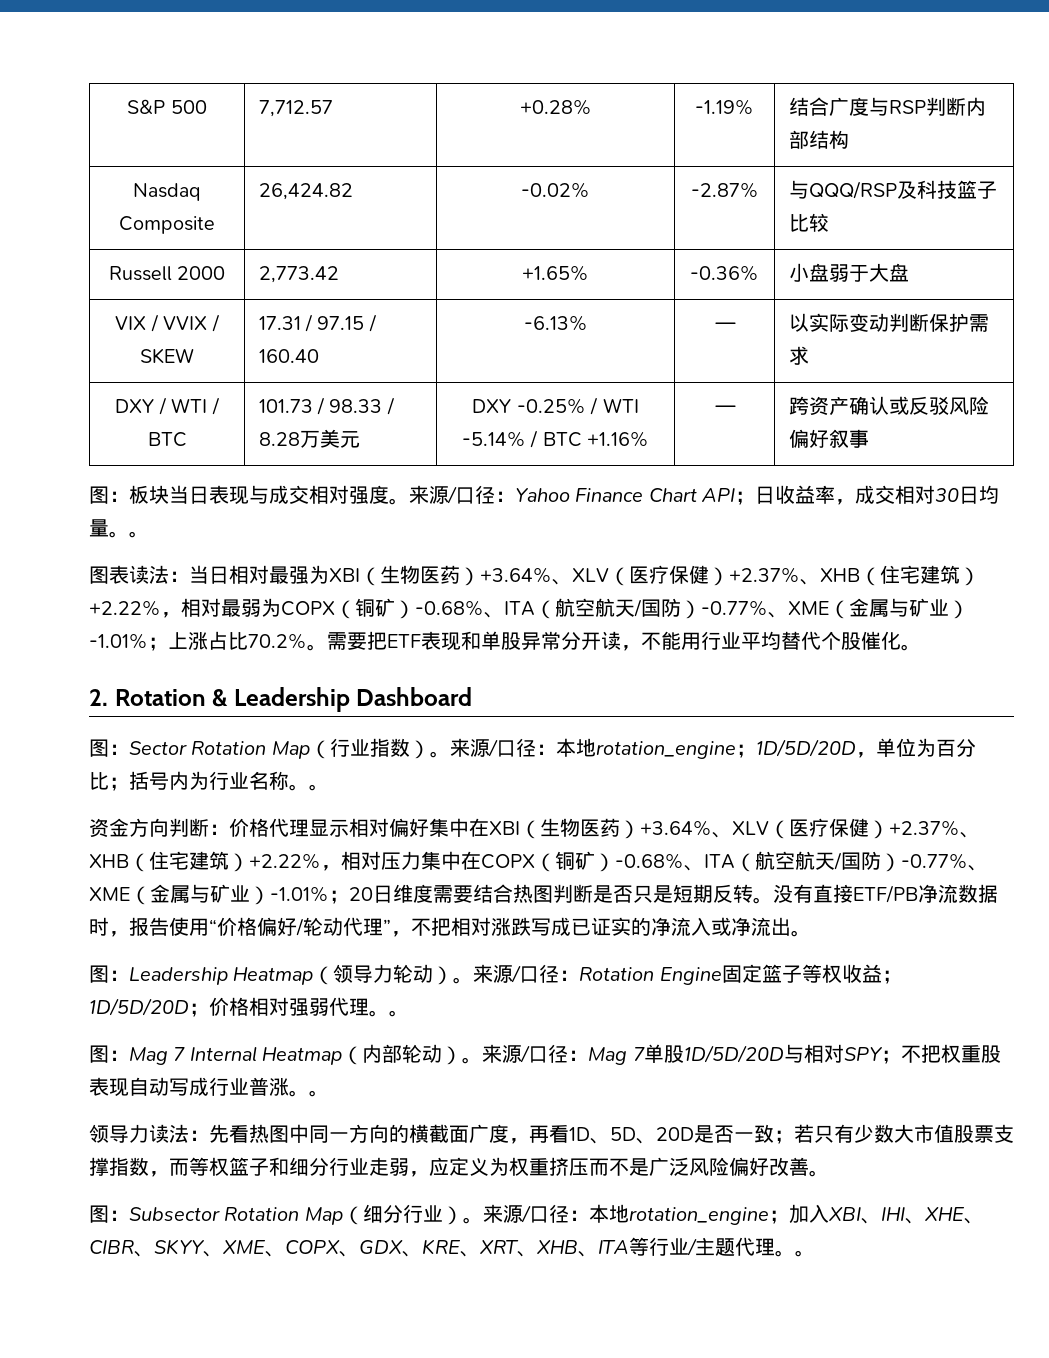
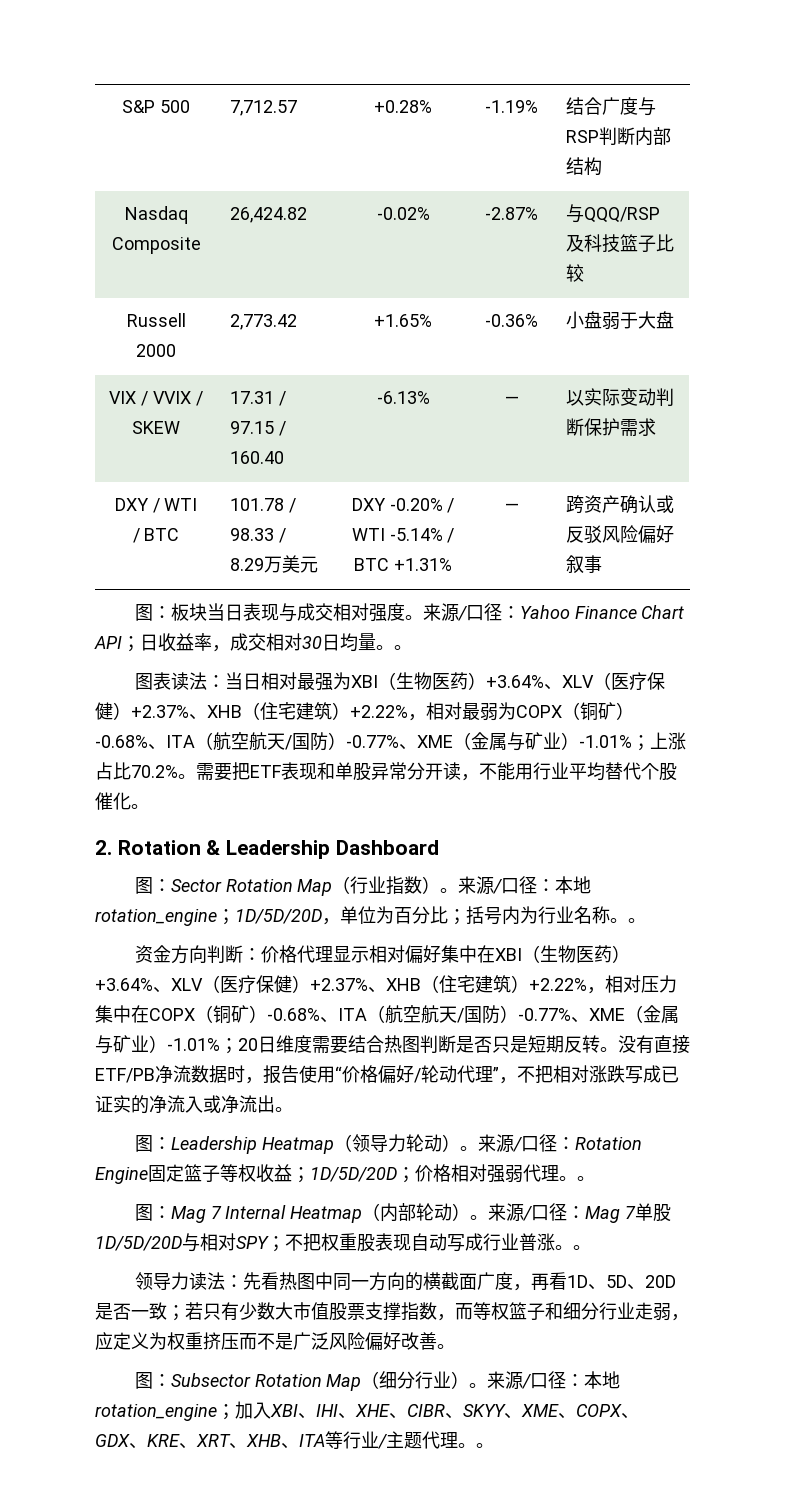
[258,399,313,413] 101.73 -> [230,498,285,511] 101.78
[258,432,300,446] 8.28 -> [230,558,265,571] 8.29
[516,398,586,414] -0.25% -> [389,498,443,511] -0.20%
[587,431,650,447] +1.16% -> [393,558,452,571] +1.31%

